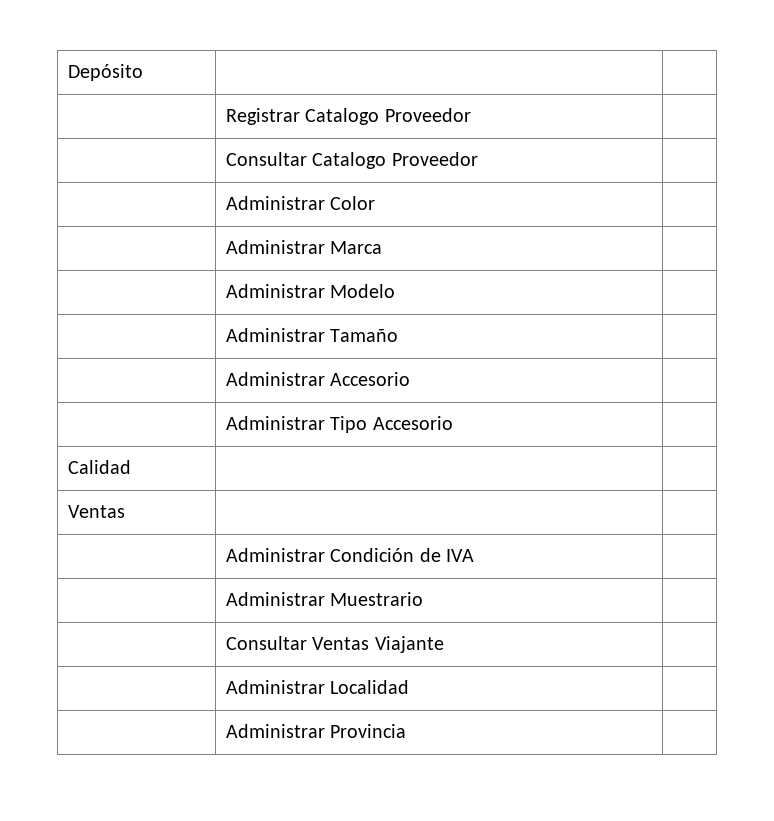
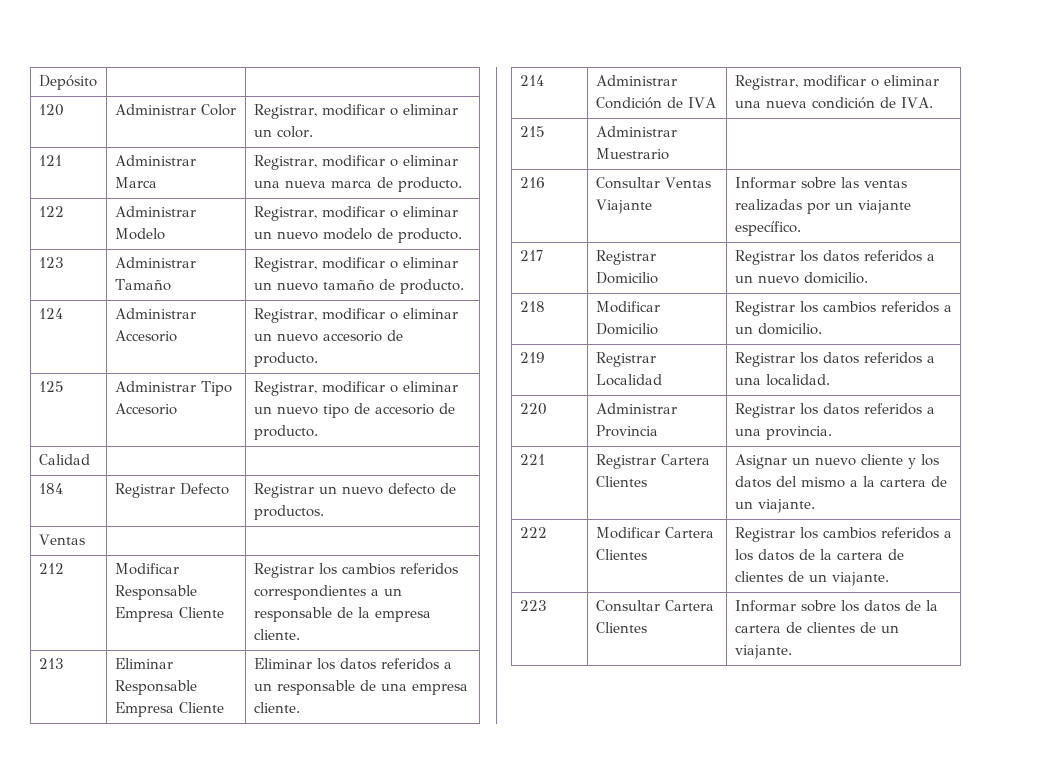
[226,108,471,125] [226,152,478,169] [226,196,376,210] [226,240,383,254] [226,284,396,298] [226,328,399,342] [226,372,411,386] [226,416,453,433] [68,460,132,474] [68,505,126,518] [226,548,474,562] | Registrar Catalogo Proveedor | // | Consultar Catalogo Proveedor | // | Administrar Color | // | Administrar Marca | // | Administrar Modelo | // | Administrar Tamaño | // | Administrar Accesorio | // | Administrar Tipo Accesorio | // Calidad | | // Ventas | | // | Administrar Condición de IVA | // -> [38,104,64,116] [114,104,236,116] [253,104,458,119] [253,126,313,138] [38,155,62,166] [114,155,196,166] [114,177,157,188] [253,155,458,170] [253,177,462,192] [38,206,64,217] [114,206,196,217] [114,228,165,240] [253,206,458,221] [253,228,462,243] [38,257,64,268] [114,257,196,268] [114,279,171,291] [253,257,458,272] [253,279,464,294] [38,308,63,319] [114,308,196,319] [114,330,177,342] [253,308,458,323] [253,330,403,342] [253,352,318,367] [38,381,64,392] [114,381,232,396] [114,403,177,415] [253,381,458,396] [253,403,455,418] [253,425,318,440] [38,454,90,465] [38,483,63,494] [114,483,229,498] [253,483,456,498] [253,505,324,520] [38,534,85,545] [38,563,64,574] [114,563,179,575] [114,585,197,600] [114,607,224,622] [253,563,458,578] [253,585,402,600] [253,607,431,622] [253,629,300,640] [38,658,64,669] [114,658,173,669] [114,680,197,695] [114,702,224,717] [253,658,452,670] [253,680,468,695] [253,702,300,713] [519,75,544,86] [595,75,677,86] [595,97,716,109] [734,75,939,90] [734,97,933,109] [519,126,545,137] 120 | Administrar Color | Registrar, modificar o eliminar un color. // 121 | Administrar Marca | Registrar, modificar o eliminar una nueva marca de producto. // 122 | Administrar Modelo | Registrar, modificar o eliminar un nuevo modelo de producto. // 123 | Administrar Tamaño | Registrar, modificar o eliminar un nuevo tamaño de producto. // 124 | Administrar Accesorio | Registrar, modificar o eliminar un nuevo accesorio de producto. // 125 | Administrar Tipo Accesorio | Registrar, modificar o eliminar un nuevo tipo de accesorio de producto. // Calidad | | // 184 | Registrar Defecto | Registrar un nuevo defecto de productos. // Ventas | | // 212 | Modificar Responsable Empresa Cliente | Registrar los cambios referidos correspondientes a un responsable de la empresa cliente. // 213 | Eliminar Responsable Empresa Cliente | Eliminar los datos referidos a un responsable de una empresa cliente. // 214 | Administrar Condición de IVA | Registrar, modificar o eliminar una nueva condición de IVA. // 215
(424, 599) none -> [519,177,545,188] 216
[226,680,410,694] [226,724,407,738] // | Administrar Localidad | // | Administrar Provincia | -> [734,177,907,189] [734,199,911,214] [734,221,801,236] [519,250,543,261] [595,250,656,265] [595,272,658,284] [734,250,935,265] [734,272,868,284] [519,301,545,312] [595,301,660,313] [595,323,658,335] [734,301,952,316] [734,323,822,335] [519,352,545,363] [595,352,656,367] [595,374,662,386] [734,352,935,367] [734,374,830,386] [519,403,547,415] [595,403,677,414] [595,425,658,437] [734,403,935,418] [734,426,832,440] [519,454,545,465] [595,454,710,469] [595,476,647,487] [734,454,939,469] [734,476,947,488] [734,499,815,513] [519,527,547,538] [595,527,714,539] [595,549,647,560] [734,527,952,542] [734,549,904,561] [734,571,889,586] [519,600,547,611] [595,600,714,612] [595,622,647,633] [734,600,938,612] [734,622,899,633] [734,645,792,659] Informar sobre las ventas realizadas por un viajante específico. // 217 | Registrar Domicilio | Registrar los datos referidos a un nuevo domicilio. // 218 | Modificar Domicilio | Registrar los cambios referidos a un domicilio. // 219 | Registrar Localidad | Registrar los datos referidos a una localidad. // 220 | Administrar Provincia | Registrar los datos referidos a una provincia. // 221 | Registrar Cartera Clientes | Asignar un nuevo cliente y los datos del mismo a la cartera de un viajante. // 222 | Modificar Cartera Clientes | Registrar los cambios referidos a los datos de la cartera de clientes de un viajante. // 223 | Consultar Cartera Clientes | Informar sobre los datos de la cartera de clientes de un viajante.

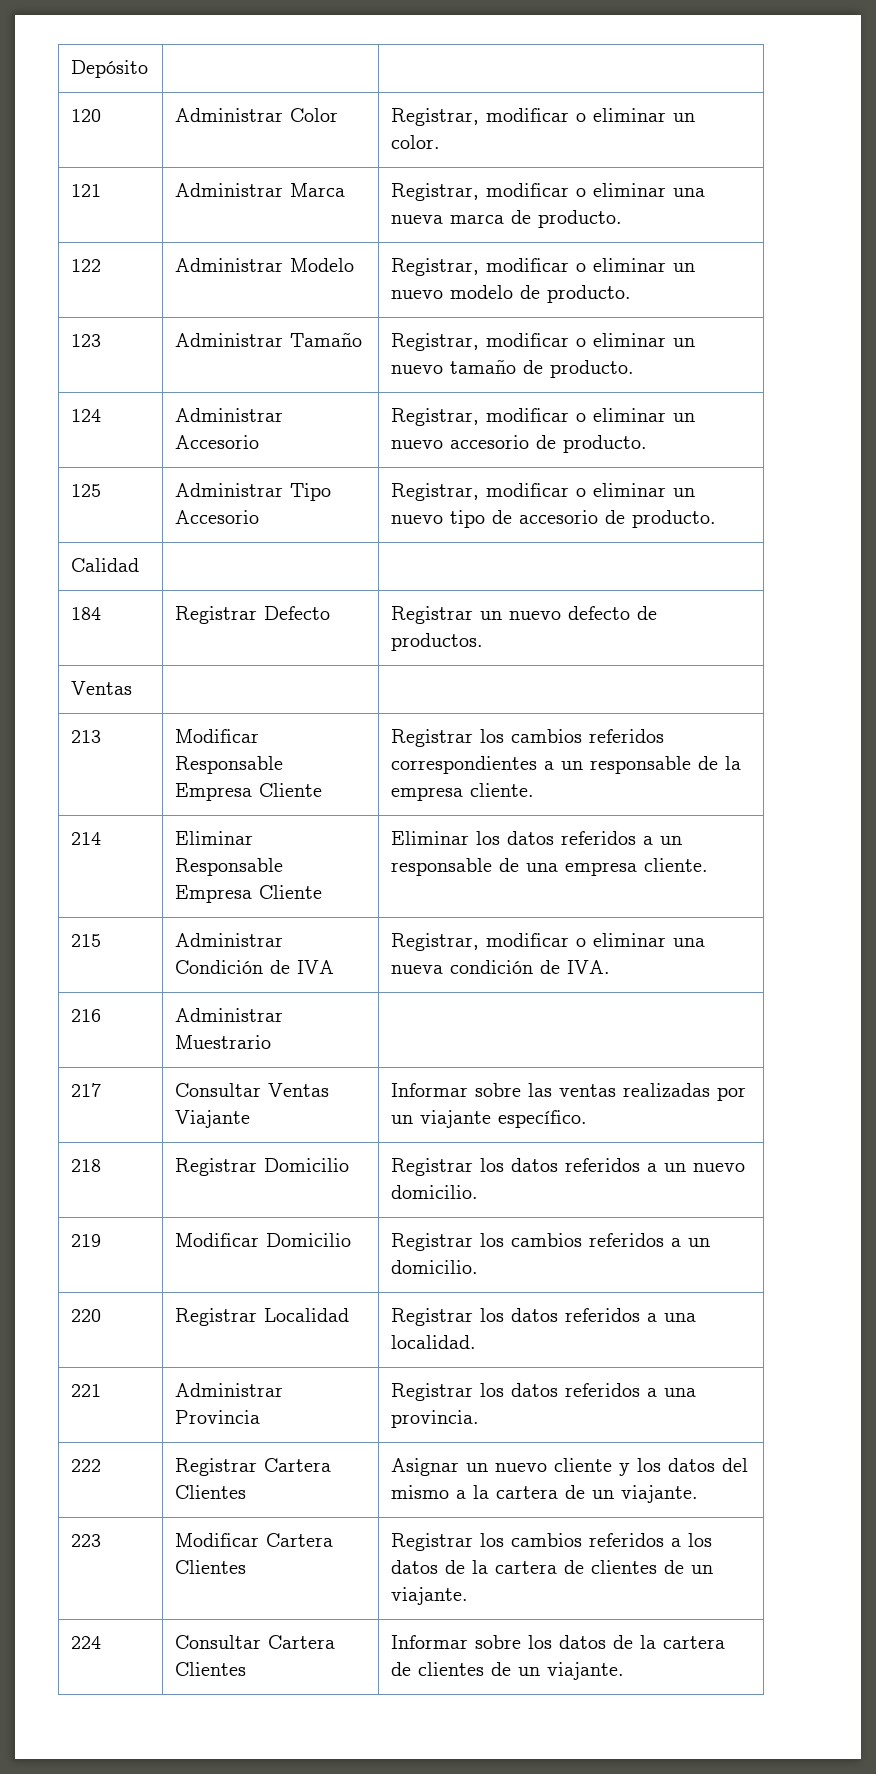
[38,563,64,574] 212 -> [71,730,102,743] 213
[38,658,64,669] 213 -> [71,832,102,845] 214
[519,75,544,86] 214 -> [71,934,102,947] 215
[519,126,545,137] 215 -> [71,1009,102,1022] 216
[519,177,545,188] 216 -> [71,1083,102,1097] 217
[519,250,543,261] 217 -> [71,1159,102,1172] 218
[519,301,545,312] 218 -> [71,1234,102,1247] 219
[519,352,545,363] 219 -> [71,1309,102,1322] 220
[519,403,547,415] 220 -> [71,1384,102,1397] 221
[519,454,545,465] 221 -> [71,1459,102,1472] 222
[519,527,547,538] 222 -> [71,1534,102,1547] 223
[519,600,547,611] 223 -> [71,1636,102,1649] 224

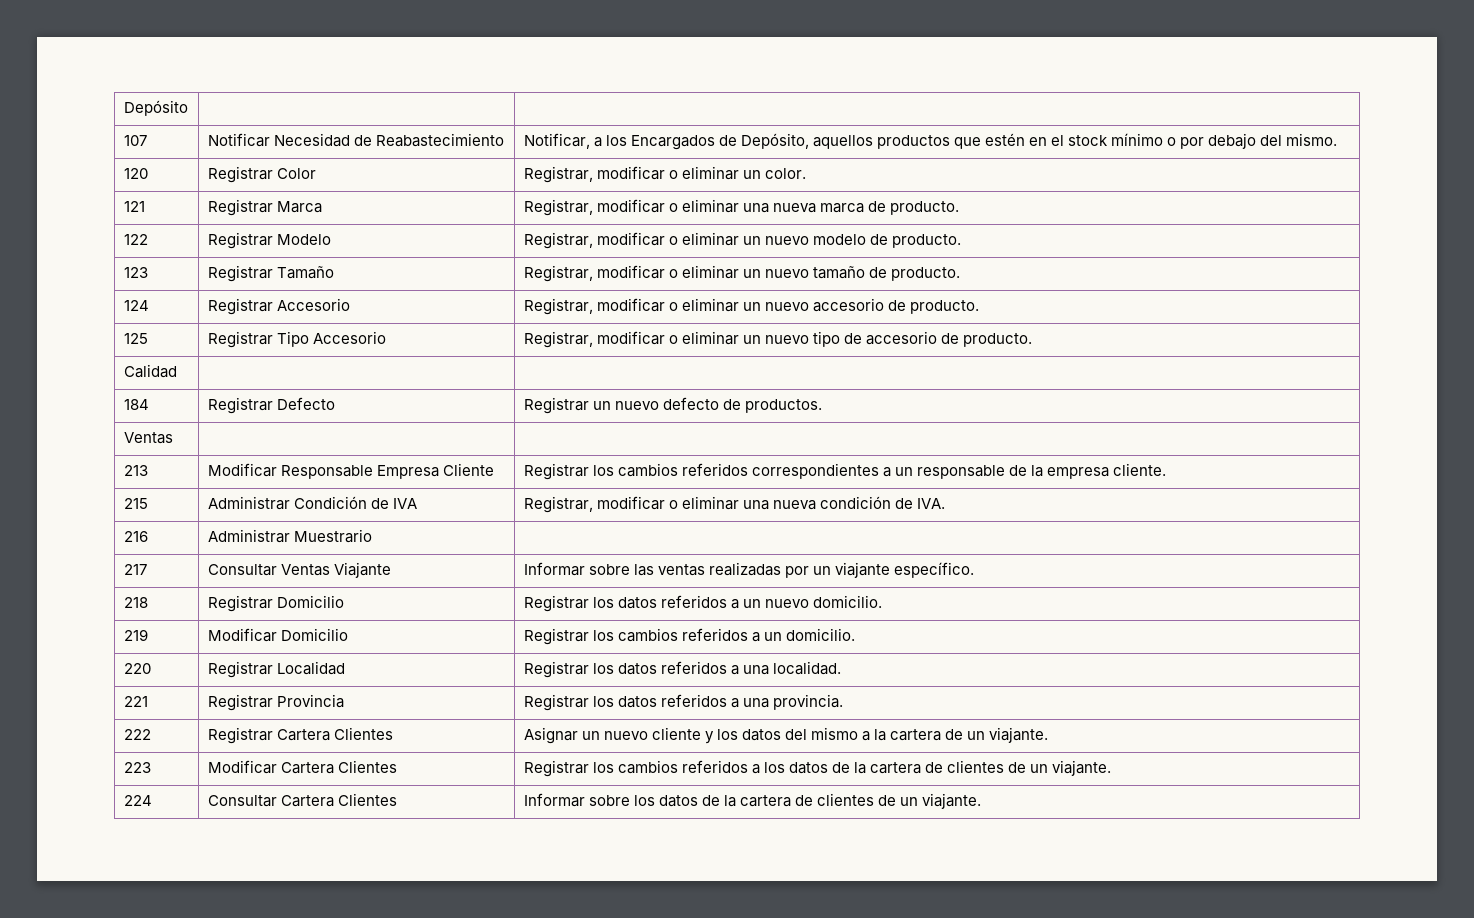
(149, 69) none -> [123,135,147,146] [207,133,504,147] [523,133,1338,150] // 107 | Notificar Necesidad de Reabastecimiento | Notificar, a los Encargados de Depósito, aquellos productos que estén en el stock mínimo o por debajo del mismo.
[175,108,284,122] Administrar -> [207,166,273,183] Registrar
[175,183,284,197] Administrar -> [207,199,273,216] Registrar
[175,258,284,272] Administrar -> [207,232,273,249] Registrar
[175,333,284,347] Administrar -> [207,265,273,282] Registrar
[175,408,284,422] Administrar -> [207,298,273,315] Registrar
[175,483,284,497] Administrar -> [207,331,273,348] Registrar
[71,832,102,845] [175,831,254,845] [175,858,284,876] [175,885,323,903] [391,831,683,845] [391,858,709,876] // 214 | Eliminar Responsable Empresa Cliente | Eliminar los datos referidos a un responsable de una empresa cliente. -> (1167, 469) none
[175,1383,284,1397] Administrar -> [207,694,273,711] Registrar

